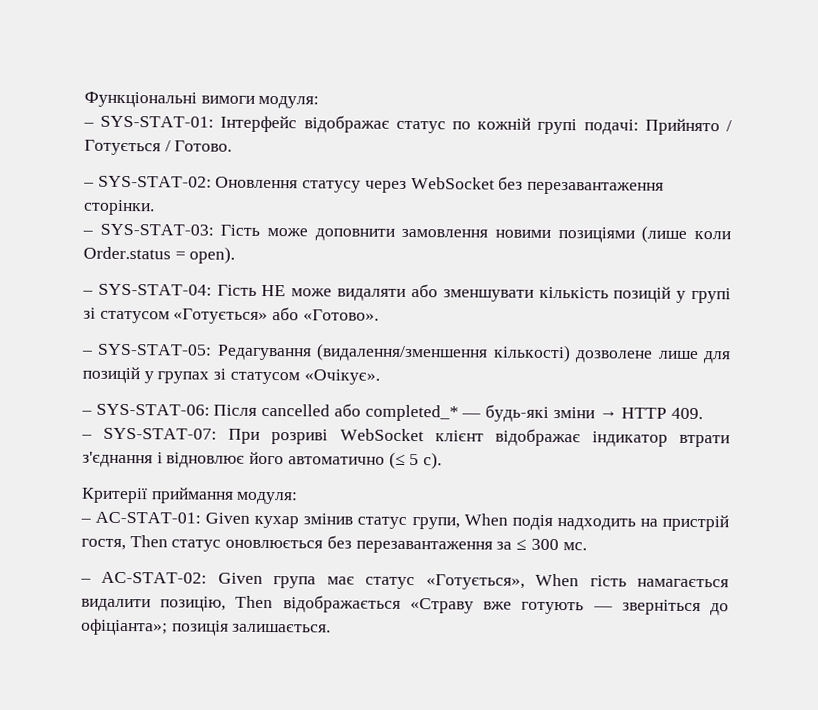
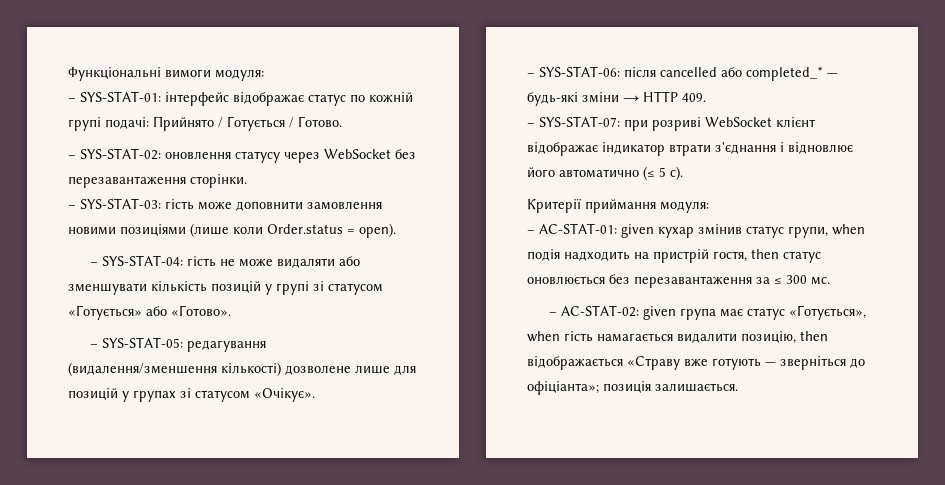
[220,115,298,133] Інтерфейс -> [165,92,229,106] інтерфейс
[215,176,299,189] Оновлення -> [165,151,231,160] оновлення
[220,224,261,236] Гість -> [165,199,194,210] гість
[216,284,287,297] Гість НЕ -> [186,256,235,267] гість не
[216,344,312,361] Редагування -> [186,340,266,352] редагування
[213,404,258,416] Після -> [624,67,656,77] після
[228,428,261,444] При -> [624,119,648,131] при
[205,512,251,524] Given -> [621,224,654,238] given
[463,513,508,526] When -> [832,224,865,235] when
[129,535,168,548] Then -> [751,249,779,259] then
[217,572,263,584] Given -> [642,306,676,320] given
[535,573,580,587] When -> [527,331,560,342] when
[235,595,274,609] Then -> [800,331,828,341] then

